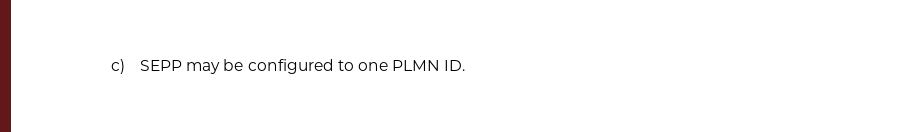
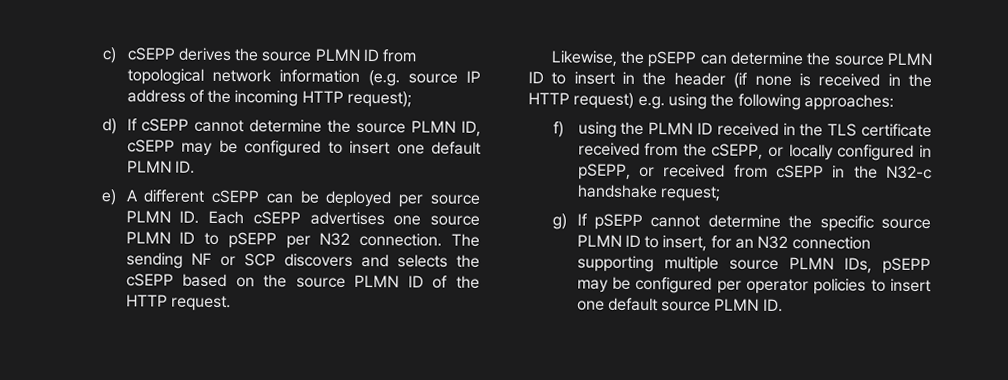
[140,60,183,71] SEPP -> [126,47,418,63] [126,68,482,87] [126,89,413,108] [101,118,481,137] [126,139,175,153] cSEPP derives the source PLMN ID from topological network information (e.g. source IP address of the incoming HTTP request); // d) If cSEPP cannot determine the source PLMN ID, cSEPP
[357,60,466,71] one PLMN ID. -> [349,140,481,155] [126,160,195,174] [100,189,480,208] [125,210,480,226] [125,231,480,249] [125,252,480,269] [125,273,480,289] [125,294,231,312] [550,50,932,68] [528,71,933,89] [528,92,894,111] [552,121,932,138] [577,142,932,161] [577,163,932,180] [576,184,721,202] [551,213,931,232] [576,234,871,252] [576,255,931,275] [576,276,931,295] [576,297,783,312] insert one default PLMN ID. // e) A different cSEPP can be deployed per source PLMN ID. Each cSEPP advertises one source PLMN ID to pSEPP per N32 connection. The sending NF or SCP discovers and selects the cSEPP based on the source PLMN ID of the HTTP request. // Likewise, the pSEPP can determine the source PLMN ID to insert in the header (if none is received in the HTTP request) e.g. using the following approaches: // f) using the PLMN ID received in the TLS certificate received from the cSEPP, or locally configured in pSEPP, or received from cSEPP in the N32-c handshake request; // g) If pSEPP cannot determine the specific source PLMN ID to insert, for an N32 connection supporting multiple source PLMN IDs, pSEPP may be configured per operator policies to insert one default source PLMN ID.

